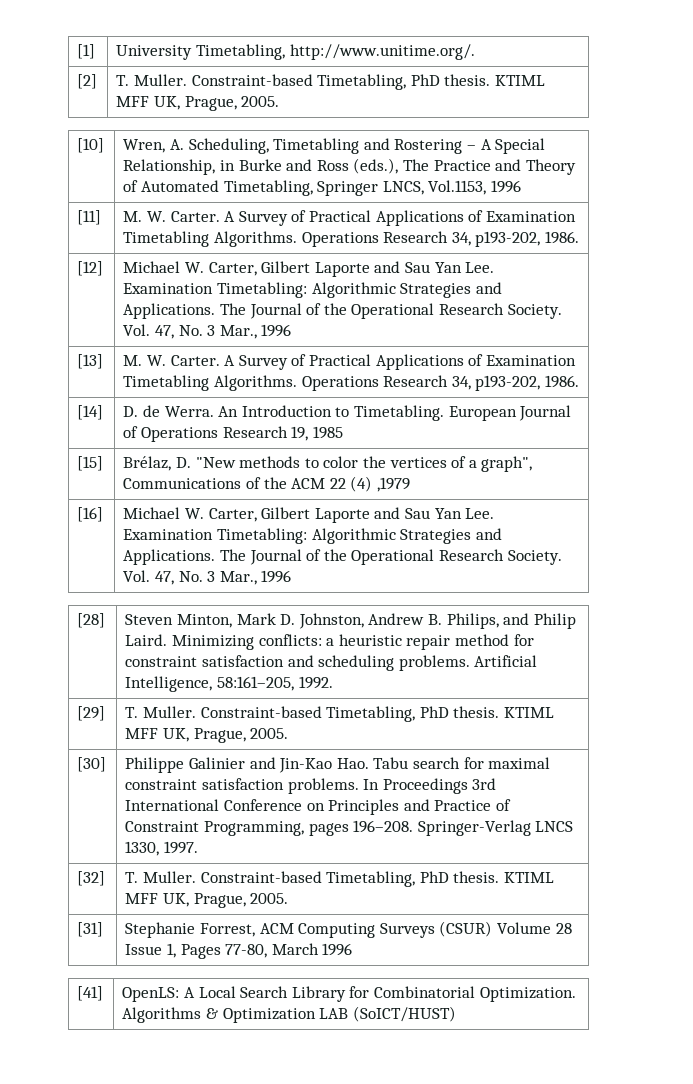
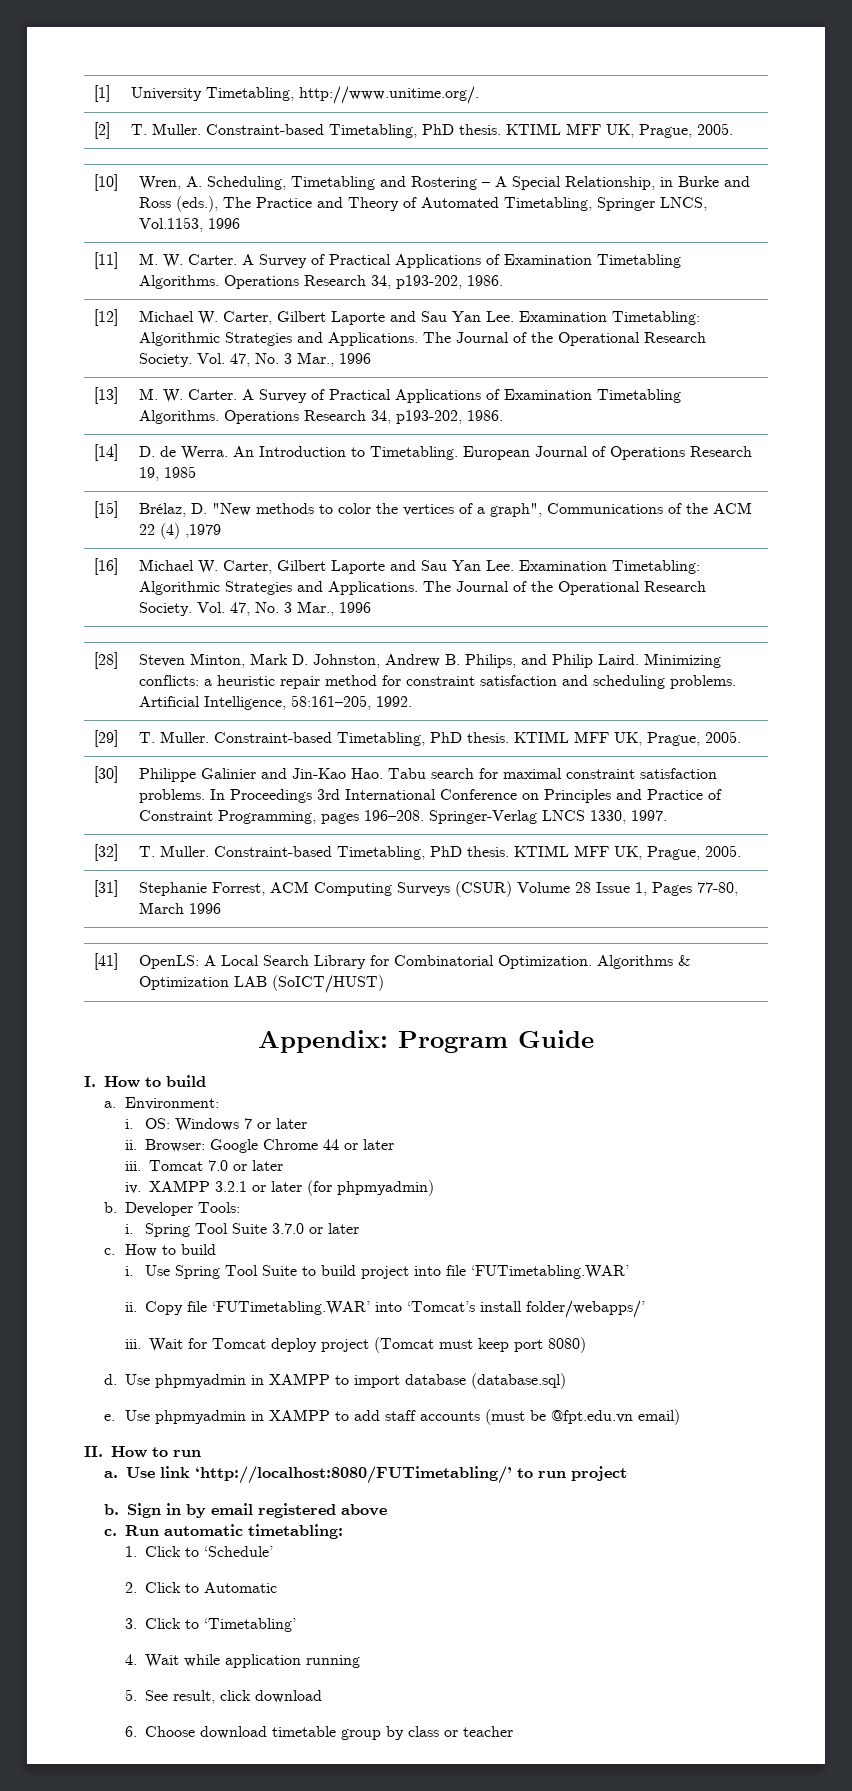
(456, 1014) none -> [258,1030,594,1053] [84,1075,207,1088] [104,1097,219,1110] [124,1118,308,1132] [124,1139,395,1153] [124,1160,283,1171] [124,1180,434,1196] [104,1202,241,1216] [124,1223,360,1237] [104,1244,216,1257] [124,1265,630,1279] [124,1300,646,1318] [124,1337,586,1353] [104,1373,567,1389] [104,1409,680,1425] [84,1446,201,1458] [104,1466,628,1484] [104,1503,388,1518] [104,1524,344,1539] [124,1546,274,1557] [124,1582,278,1593] [124,1618,297,1632] [124,1654,361,1668] [124,1689,323,1704] [124,1726,514,1740] // Appendix: Program Guide // I. How to build // a. Environment: // i. OS: Windows 7 or later // ii. Browser: Google Chrome 44 or later // iii. Tomcat 7.0 or later // iv. XAMPP 3.2.1 or later (for phpmyadmin) // b. Developer Tools: // i. Spring Tool Suite 3.7.0 or later // c. How to build // i. Use Spring Tool Suite to build project into file ‘FUTimetabling.WAR’ // ii. Copy file ‘FUTimetabling.WAR’ into ‘Tomcat’s install folder/webapps/’ // iii. Wait for Tomcat deploy project (Tomcat must keep port 8080) // d. Use phpmyadmin in XAMPP to import database (database.sql) // e. Use phpmyadmin in XAMPP to add staff accounts (must be @fpt.edu.vn email) // II. How to run // a. Use link ‘http://localhost:8080/FUTimetabling/’ to run project // b. Sign in by email registered above // c. Run automatic timetabling: // 1. Click to ‘Schedule’ // 2. Click to Automatic // 3. Click to ‘Timetabling’ // 4. Wait while application running // 5. See result, click download // 6. Choose download timetable group by class or teacher

